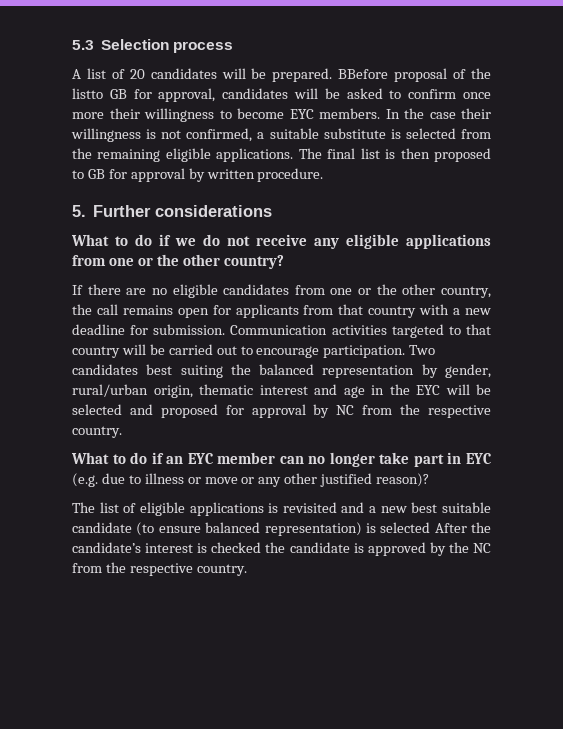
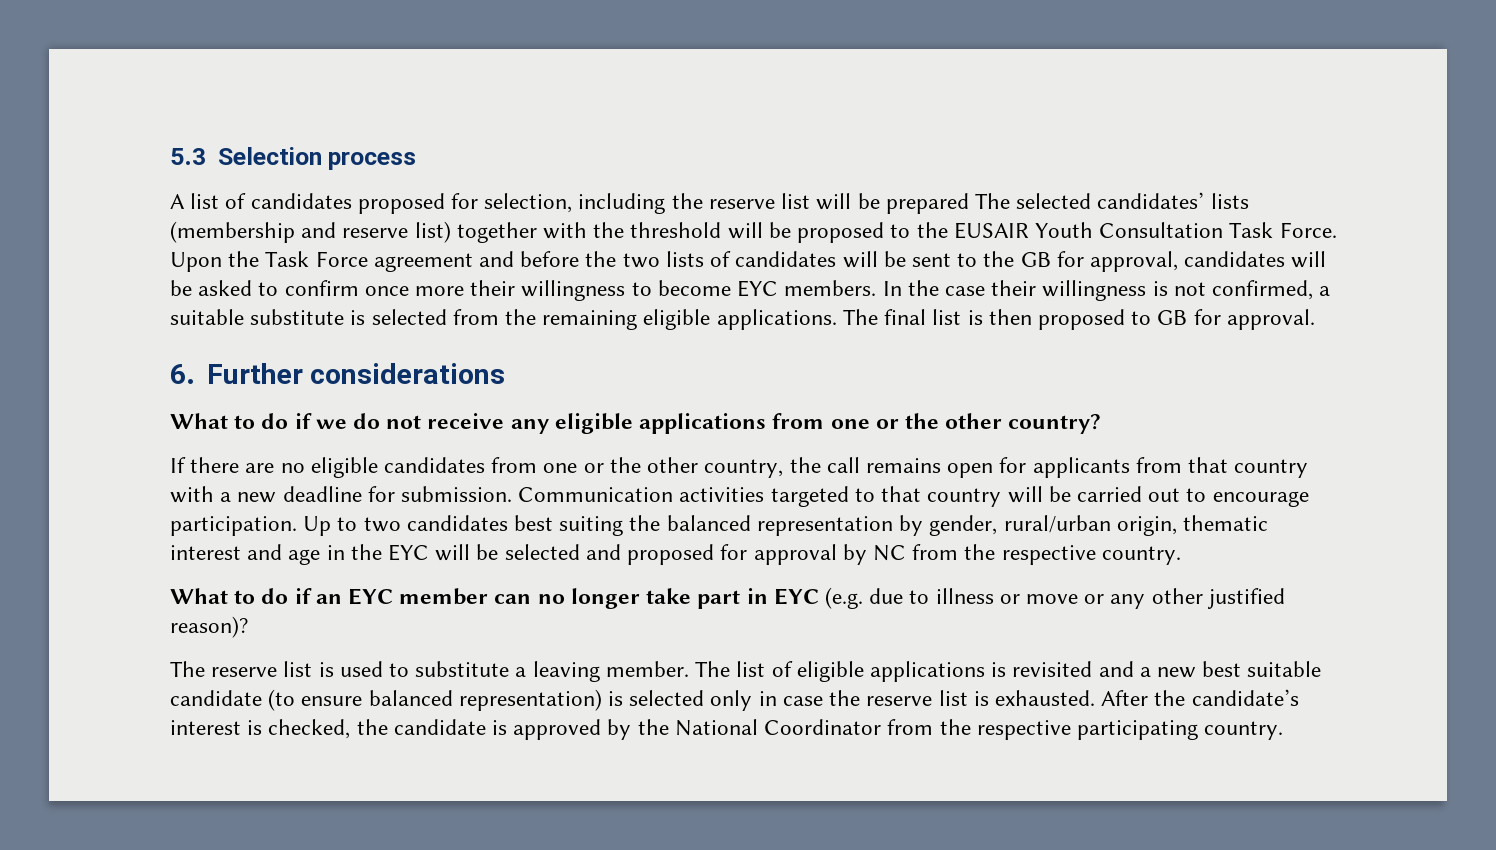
[129,68,492,82] [72,88,103,99] 20 candidates will be prepared. BBefore proposal of the listto -> [250,192,1249,214] [170,221,1337,243] [170,251,1015,272] candidates proposed for selection, including the reserve list will be prepared The selected candidates’ lists (membership and reserve list) together with the threshold will be proposed to the EUSAIR Youth Consultation Task Force. Upon the Task Force agreement and before the two lists of candidates will be sent to the
[130,168,324,182] [72,205,86,217] approval by written procedure. // 5. -> [1226,309,1315,330] [170,364,195,384] approval. // 6.
[409,345,436,355] Two -> [303,516,401,536] Up to two
(95, 507) none -> [211,661,731,682] reserve list is used to substitute a leaving member. The
(431, 527) none -> [710,690,1095,711] only in case the reserve list is exhausted.
[211,542,262,553] checked -> [268,719,351,739] checked,
[473,543,492,553] [72,562,193,576] NC from the respective -> [674,719,1198,740] National Coordinator from the respective participating

